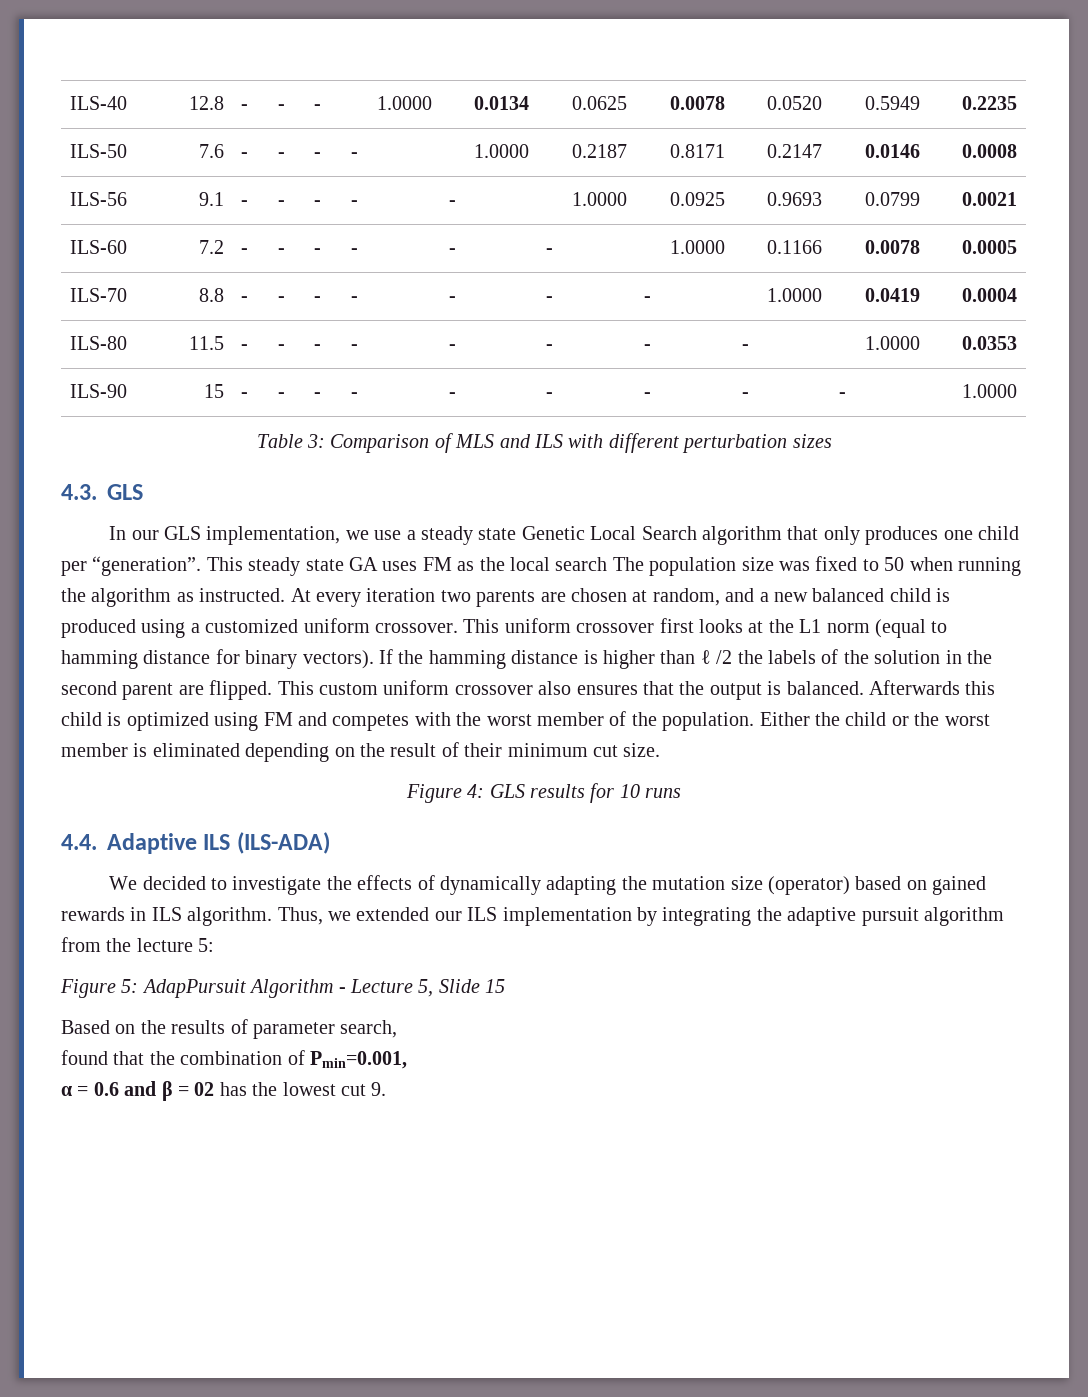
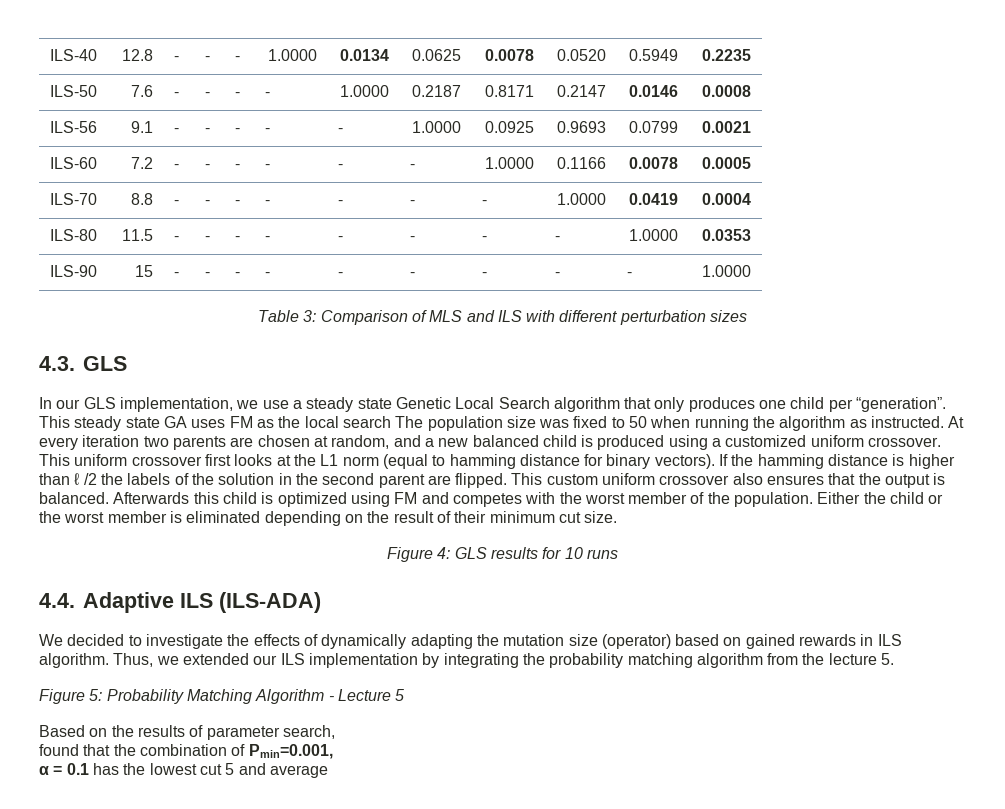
[787,907,919,926] adaptive pursuit -> [549,653,693,668] probability matching
[198,938,215,952] 5: -> [881,653,895,665] 5.
[141,979,246,998] AdapPursuit -> [106,689,252,704] Probability Matching
[418,979,506,997] 5, Slide 15 -> [395,689,405,701] 5
[93,1081,215,1101] 0.6 and β = 02 -> [66,763,89,775] 0.1
[371,1082,387,1096] 9. -> [225,763,328,778] 5 and average

